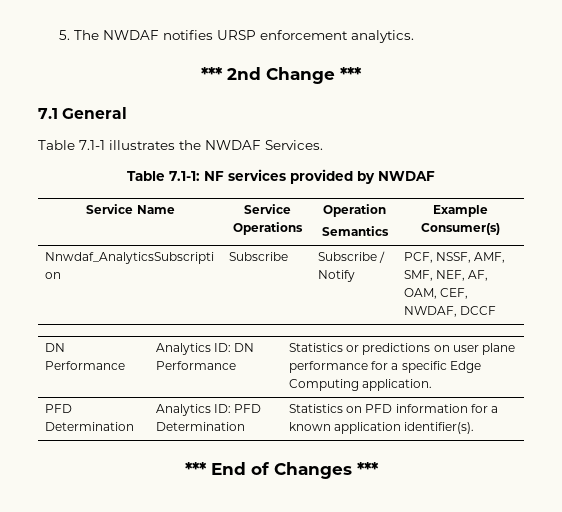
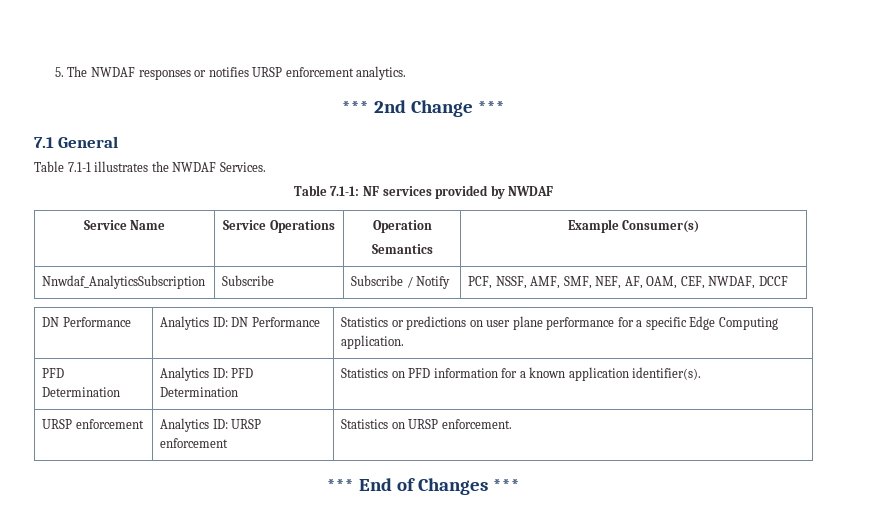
(160, 35) none -> [138,69,207,80] responses or
(475, 428) none -> [42,419,144,429] [160,418,262,432] [160,438,229,448] [341,419,512,429] // URSP enforcement | Analytics ID: URSP enforcement | Statistics on URSP enforcement.

